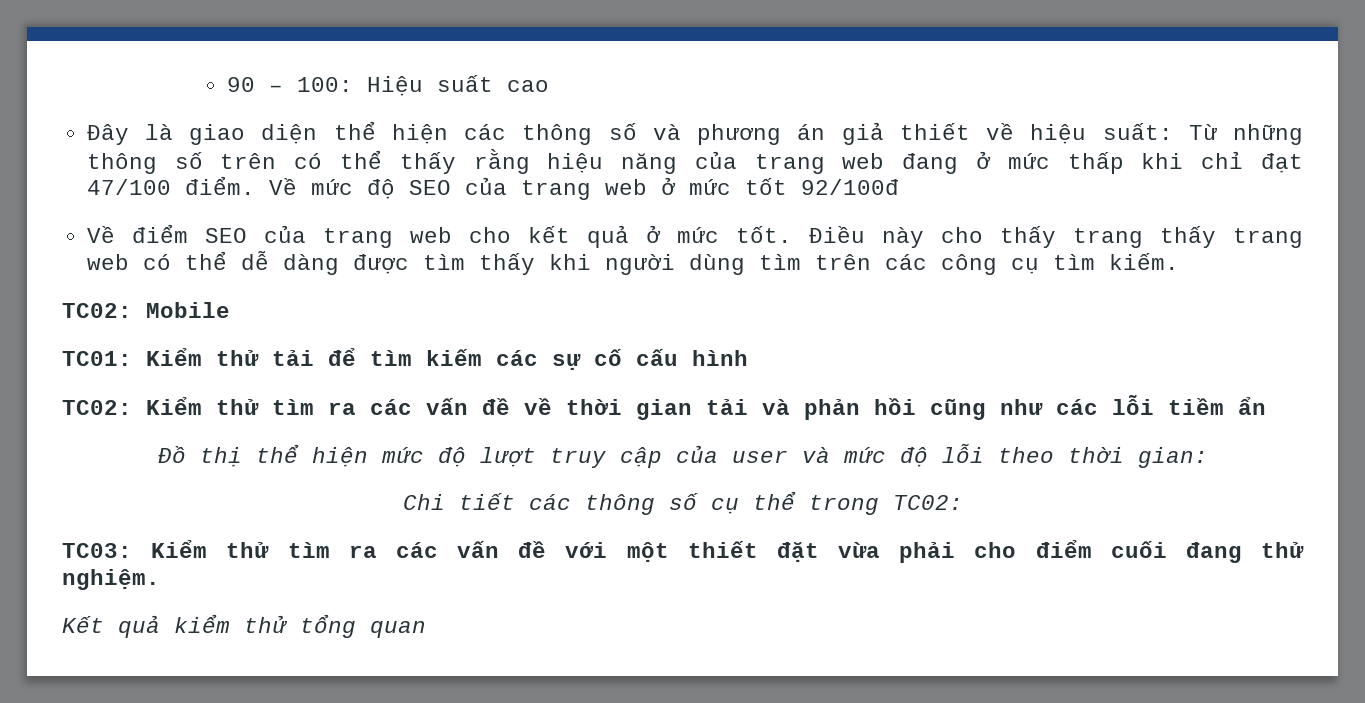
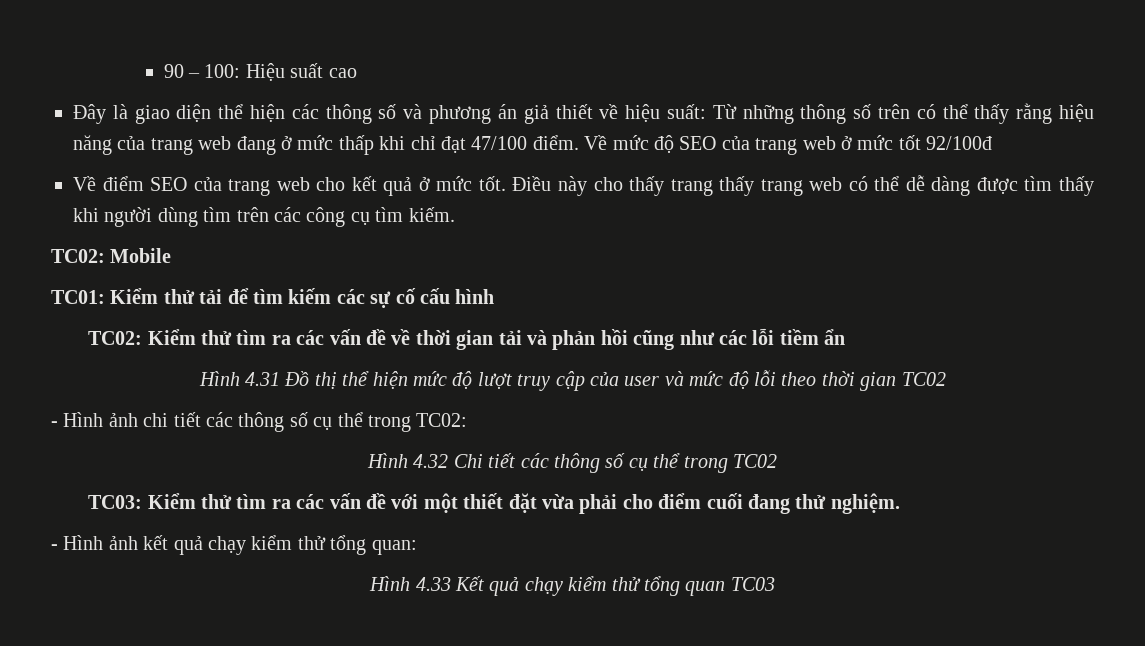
(1266, 406) none -> [198,371,280,386] Hình 4.31
[1137,447,1208,468] gian: // -> [860,372,946,391] [51,412,468,432] [367,453,449,468] gian TC02 // - Hình ảnh chi tiết các thông số cụ thể trong TC02: // Hình 4.32
[892,495,963,510] TC02: -> [732,454,777,468] TC02
(160, 579) none -> [51,535,417,555] [369,576,451,591] - Hình ảnh kết quả chạy kiểm thử tổng quan: // Hình 4.33
(160, 626) none -> [524,577,563,596] chạy
(426, 629) none -> [730,577,775,591] TC03

